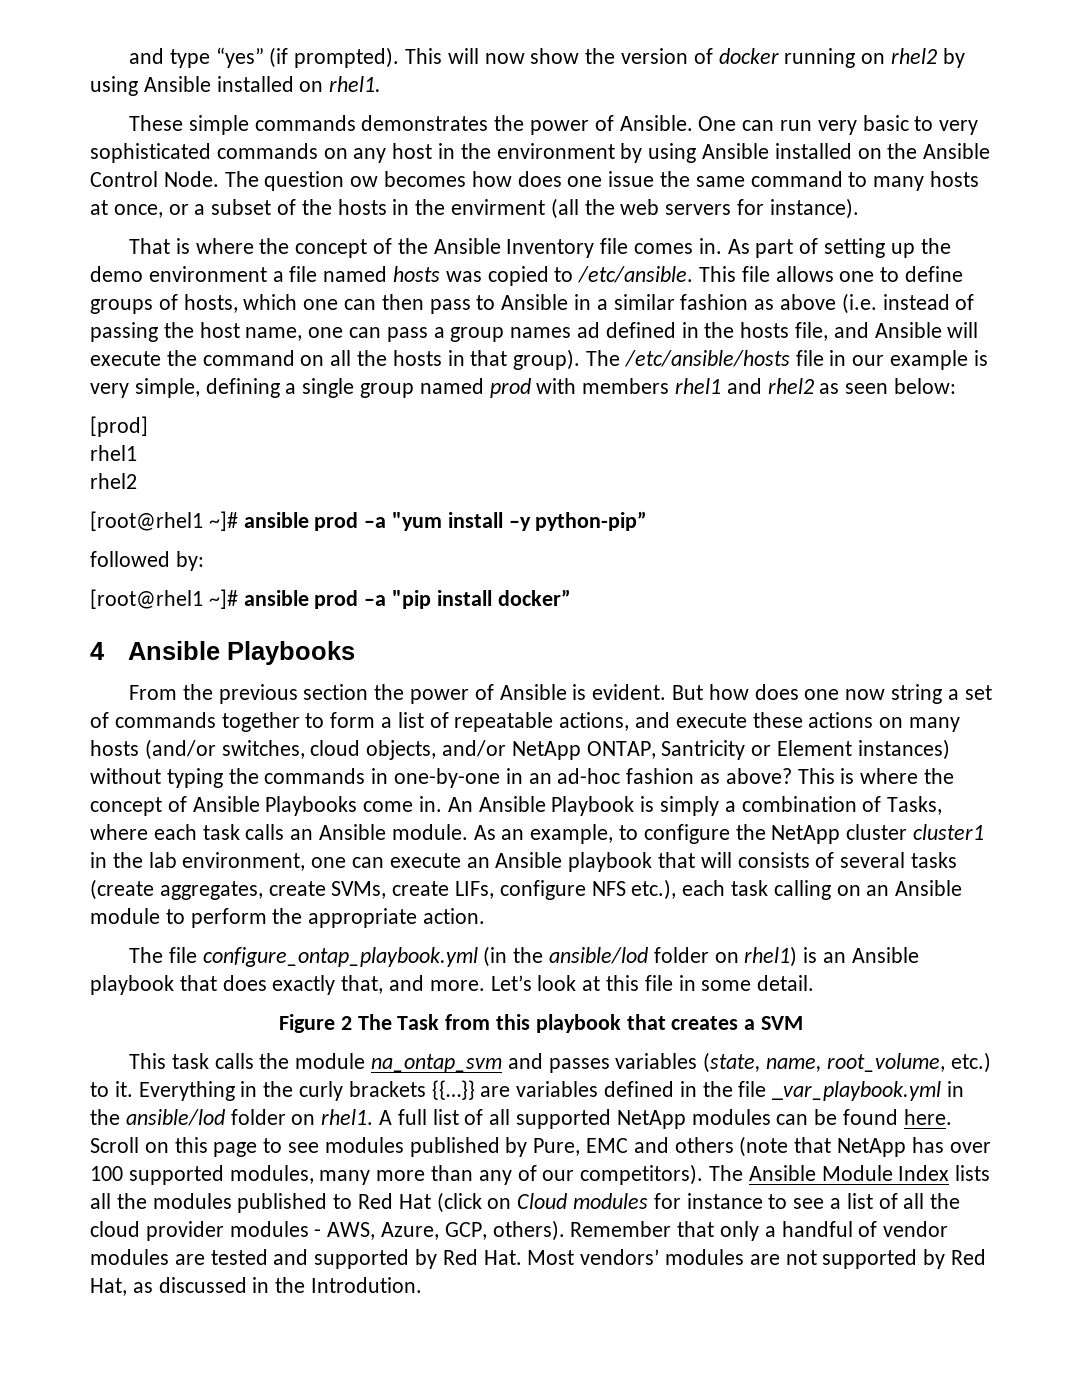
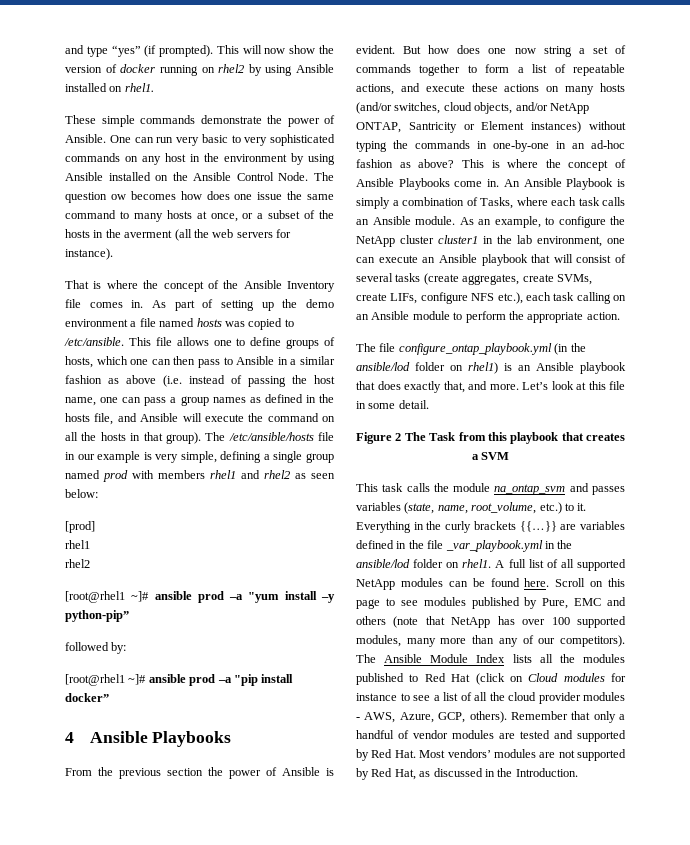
[361,115,489,131] demonstrates -> [200,115,262,124] demonstrate
[451,199,546,215] envirment -> [124,230,173,238] averment
[577,322,601,338] ad -> [249,397,261,403] as
[737,852,810,868] consists -> [576,255,612,263] consist
[311,1277,423,1293] Introdution. -> [515,768,578,777] Introduction.

